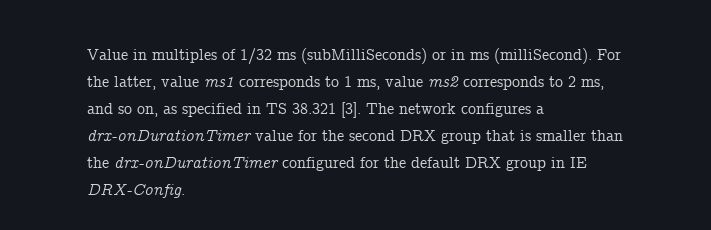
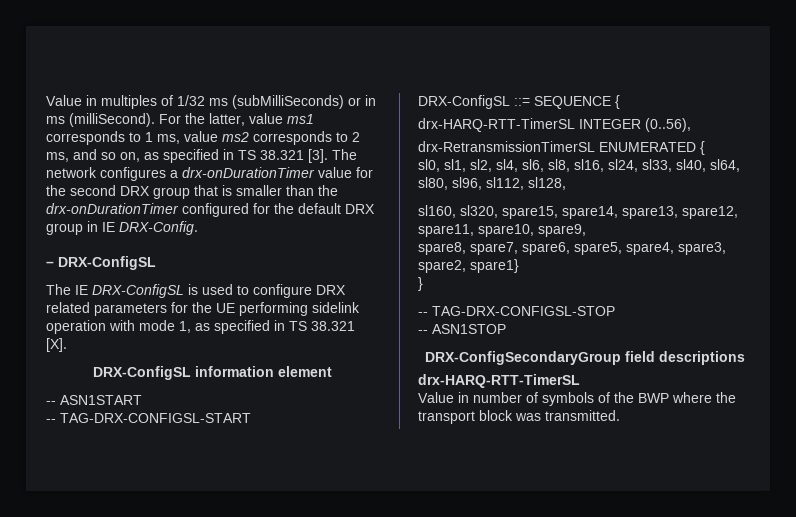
(185, 190) none -> [46,256,156,270] [46,284,346,298] [46,302,360,316] [46,320,355,334] [46,338,67,352] [93,366,332,380] [46,395,142,405] [46,413,251,423] [418,95,620,109] [418,118,691,132] [418,141,705,155] [418,159,740,172] [418,177,566,190] [418,205,738,219] [418,224,586,237] [418,242,726,255] [418,259,519,273] [418,277,423,291] [418,306,615,316] [418,324,506,334] [424,351,745,365] [418,374,580,388] [418,392,736,406] [418,410,620,424] // – DRX-ConfigSL // The IE DRX-ConfigSL is used to configure DRX related parameters for the UE performing sidelink operation with mode 1, as specified in TS 38.321 [X]. // DRX-ConfigSL information element // -- ASN1START // -- TAG-DRX-CONFIGSL-START // DRX-ConfigSL ::= SEQUENCE { // drx-HARQ-RTT-TimerSL INTEGER (0..56), // drx-RetransmissionTimerSL ENUMERATED { // sl0, sl1, sl2, sl4, sl6, sl8, sl16, sl24, sl33, sl40, sl64, sl80, sl96, sl112, sl128, // sl160, sl320, spare15, spare14, spare13, spare12, spare11, spare10, spare9, // spare8, spare7, spare6, spare5, spare4, spare3, spare2, spare1} // } // -- TAG-DRX-CONFIGSL-STOP // -- ASN1STOP // DRX-ConfigSecondaryGroup field descriptions // drx-HARQ-RTT-TimerSL // Value in number of symbols of the BWP where the transport block was transmitted.

